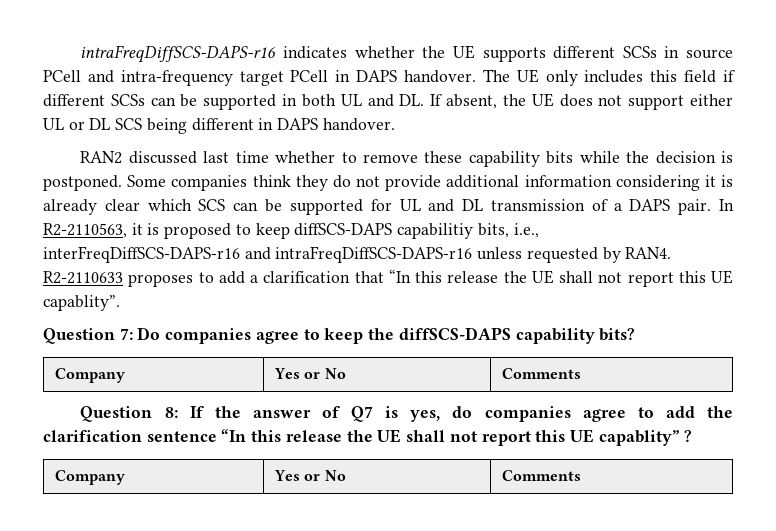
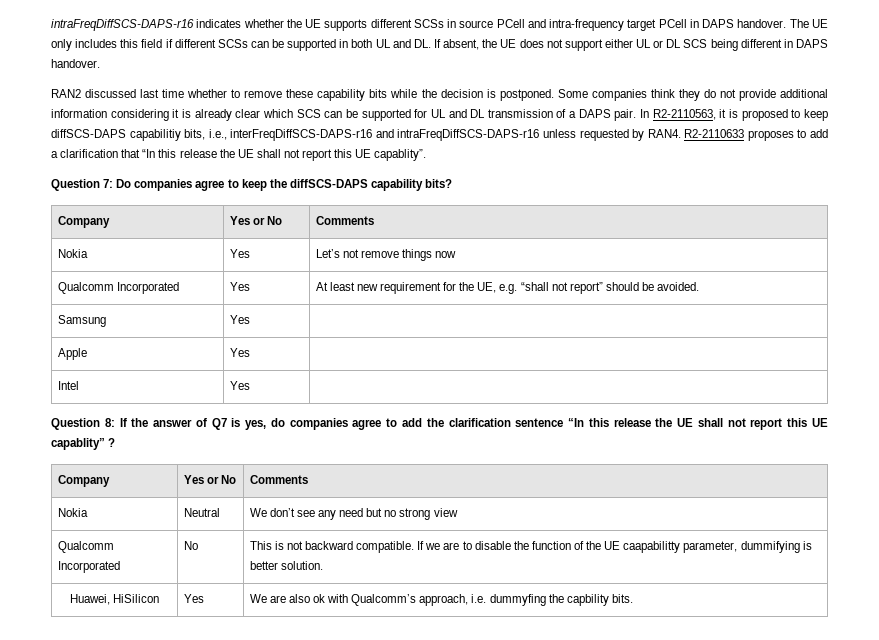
(582, 373) none -> [57,249,88,258] [229,249,250,258] [315,249,457,261] [57,282,179,294] [229,282,250,291] [315,282,700,294] [57,315,106,327] [229,315,250,324] [57,348,87,360] [229,348,250,357] [57,381,79,390] [229,381,250,390] // Nokia | Yes | Let’s not remove things now // Qualcomm Incorporated | Yes | At least new requirement for the UE, e.g. “shall not report” should be avoided. // Samsung | Yes | // Apple | Yes | // Intel | Yes |
(582, 475) none -> [57,508,88,517] [183,508,220,517] [249,508,458,520] [57,541,114,553] [57,561,120,573] [183,541,198,550] [249,541,812,553] [249,561,323,570] [69,594,160,605] [183,594,204,603] [249,594,633,606] // Nokia | Neutral | We don’t see any need but no strong view // Qualcomm Incorporated | No | This is not backward compatible. If we are to disable the function of the UE caapabilitty parameter, dummifying is better solution. // Huawei, HiSilicon | Yes | We are also ok with Qualcomm’s approach, i.e. dummyfing the capbility bits.

